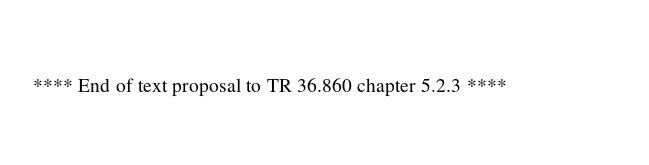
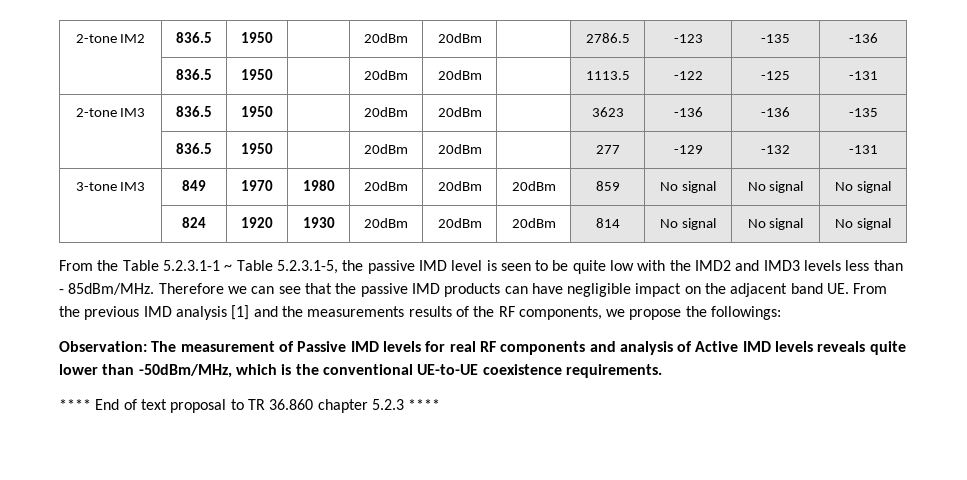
(33, 85) none -> [75,34,146,43] [176,32,212,43] [241,32,273,43] [364,33,408,43] [437,33,482,43] [585,33,630,43] [673,34,703,43] [761,34,790,43] [848,33,878,43] [176,69,212,80] [241,69,273,80] [364,70,408,80] [437,70,482,80] [585,71,630,80] [673,71,703,80] [761,71,790,80] [848,71,878,80] [75,108,146,117] [176,106,212,117] [241,106,273,117] [364,107,408,117] [437,107,482,117] [591,107,624,117] [673,107,703,117] [761,107,790,117] [848,108,878,117] [176,143,212,154] [241,143,273,154] [364,144,408,154] [437,144,482,154] [595,145,620,154] [673,145,703,154] [761,145,790,154] [848,145,878,154] [75,182,146,191] [182,180,206,191] [241,180,273,191] [302,180,335,191] [364,181,408,191] [437,181,482,191] [511,181,556,191] [595,181,620,191] [660,181,716,193] [747,181,804,193] [835,181,891,193] [182,217,206,228] [241,217,273,228] [302,217,335,228] [364,218,408,228] [437,218,482,228] [511,218,556,228] [595,218,620,228] [660,218,716,230] [747,218,804,230] [835,218,891,230] [59,260,903,274] [59,283,888,297] [59,305,782,320] [59,341,906,355] [59,364,662,378] 2-tone IM2 | 836.5 | 1950 | | 20dBm | 20dBm | | 2786.5 | -123 | -135 | -136 // | 836.5 | 1950 | | 20dBm | 20dBm | | 1113.5 | -122 | -125 | -131 // 2-tone IM3 | 836.5 | 1950 | | 20dBm | 20dBm | | 3623 | -136 | -136 | -135 // | 836.5 | 1950 | | 20dBm | 20dBm | | 277 | -129 | -132 | -131 // 3-tone IM3 | 849 | 1970 | 1980 | 20dBm | 20dBm | 20dBm | 859 | No signal | No signal | No signal // | 824 | 1920 | 1930 | 20dBm | 20dBm | 20dBm | 814 | No signal | No signal | No signal // From the Table 5.2.3.1-1 ~ Table 5.2.3.1-5, the passive IMD level is seen to be quite low with the IMD2 and IMD3 levels less than - 85dBm/MHz. Therefore we can see that the passive IMD products can have negligible impact on the adjacent band UE. From the previous IMD analysis [1] and the measurements results of the RF components, we propose the followings: // Observation: The measurement of Passive IMD levels for real RF components and analysis of Active IMD levels reveals quite lower than -50dBm/MHz, which is the conventional UE-to-UE coexistence requirements. //

